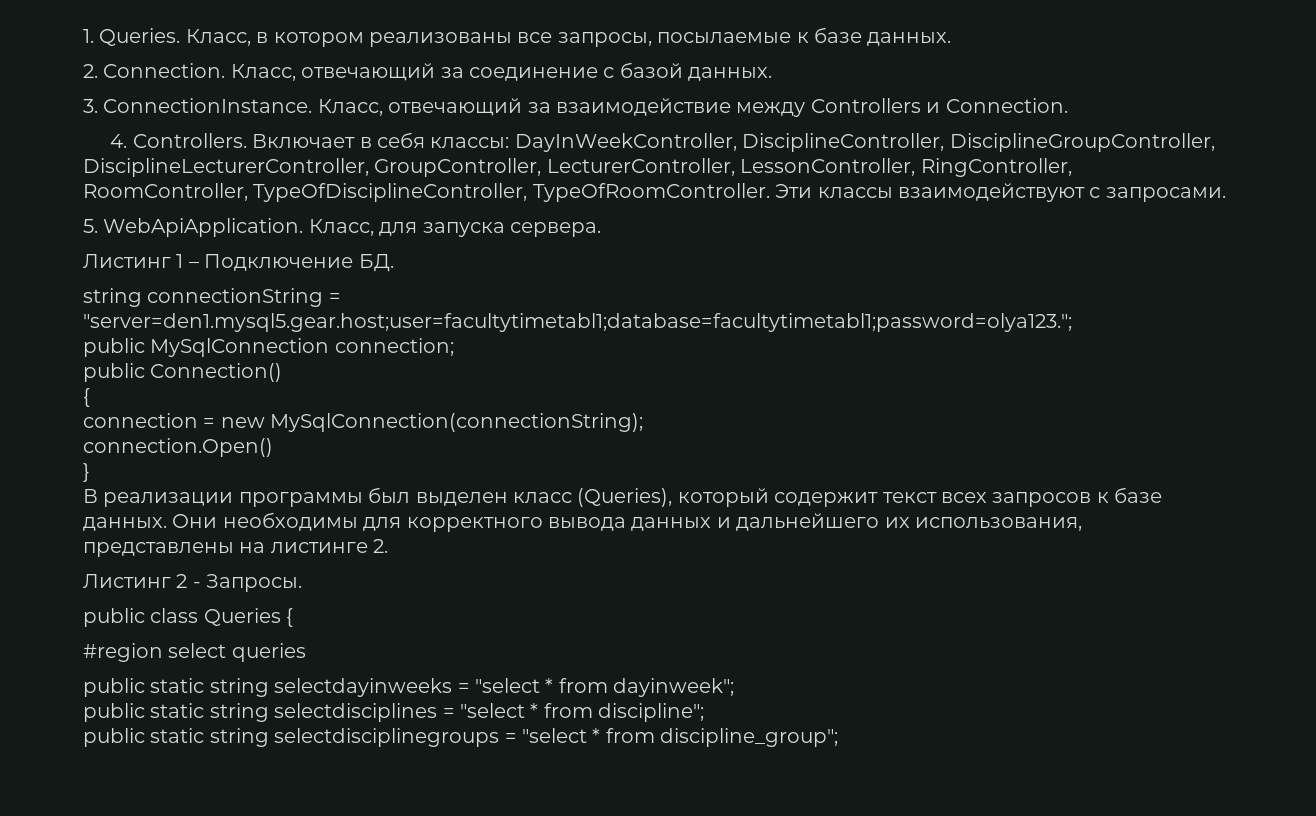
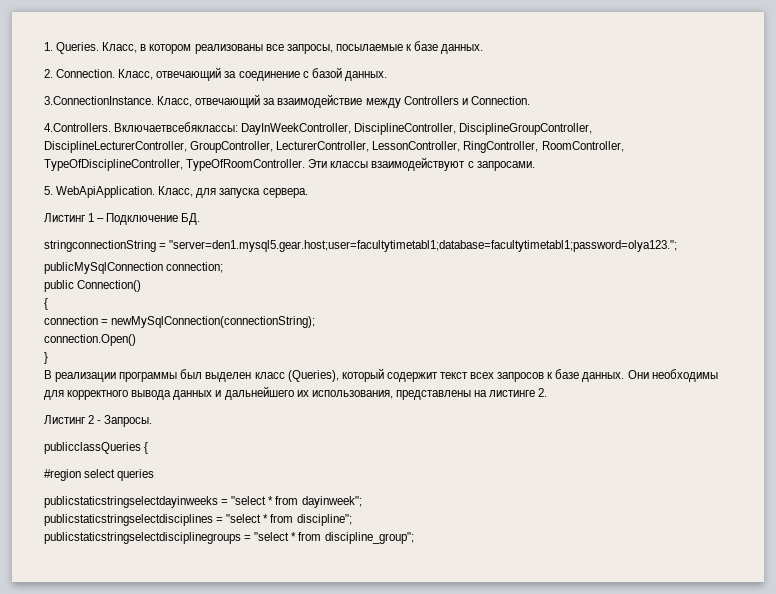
[83,98,313,113] 3. ConnectionInstance. -> [44,96,154,105] 3.ConnectionInstance.
[110,132,510,149] 4. Controllers. Включает в себя классы: -> [44,122,239,132] 4.Controllers. Включаетвсебяклассы:
[83,288,324,307] string connectionString -> [44,240,156,252] stringconnectionString
[83,338,330,357] public MySqlConnection -> [44,262,163,274] publicMySqlConnection
[220,413,644,432] new MySqlConnection(connectionString); -> [111,316,316,328] newMySqlConnection(connectionString);
[83,608,281,627] public class Queries -> [44,442,141,454] publicclassQueries
[83,678,453,697] public static string selectdayinweeks -> [44,496,218,508] publicstaticstringselectdayinweeks
[83,703,438,722] public static string selectdisciplines -> [44,514,213,526] publicstaticstringselectdisciplines
[83,728,500,747] public static string selectdisciplinegroups -> [44,532,241,544] publicstaticstringselectdisciplinegroups

